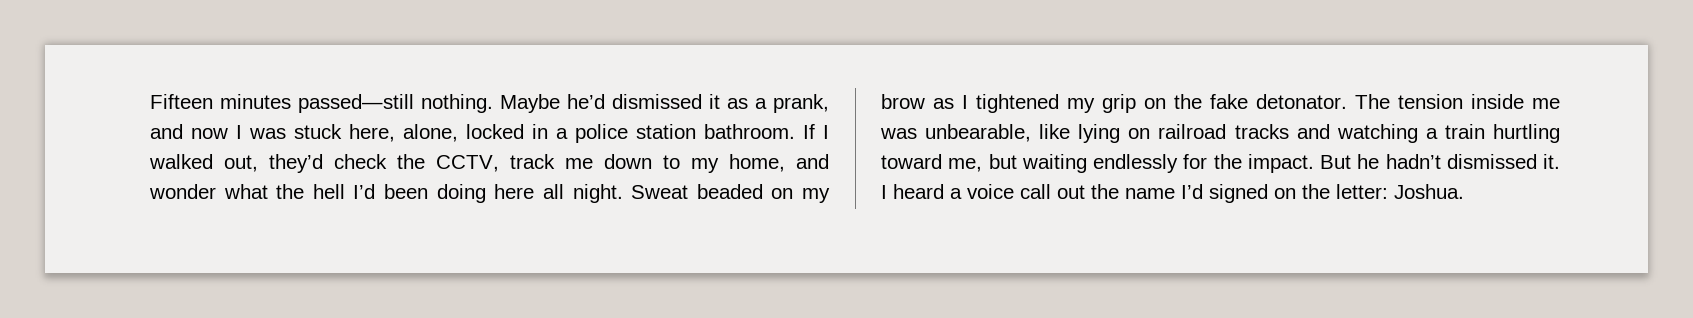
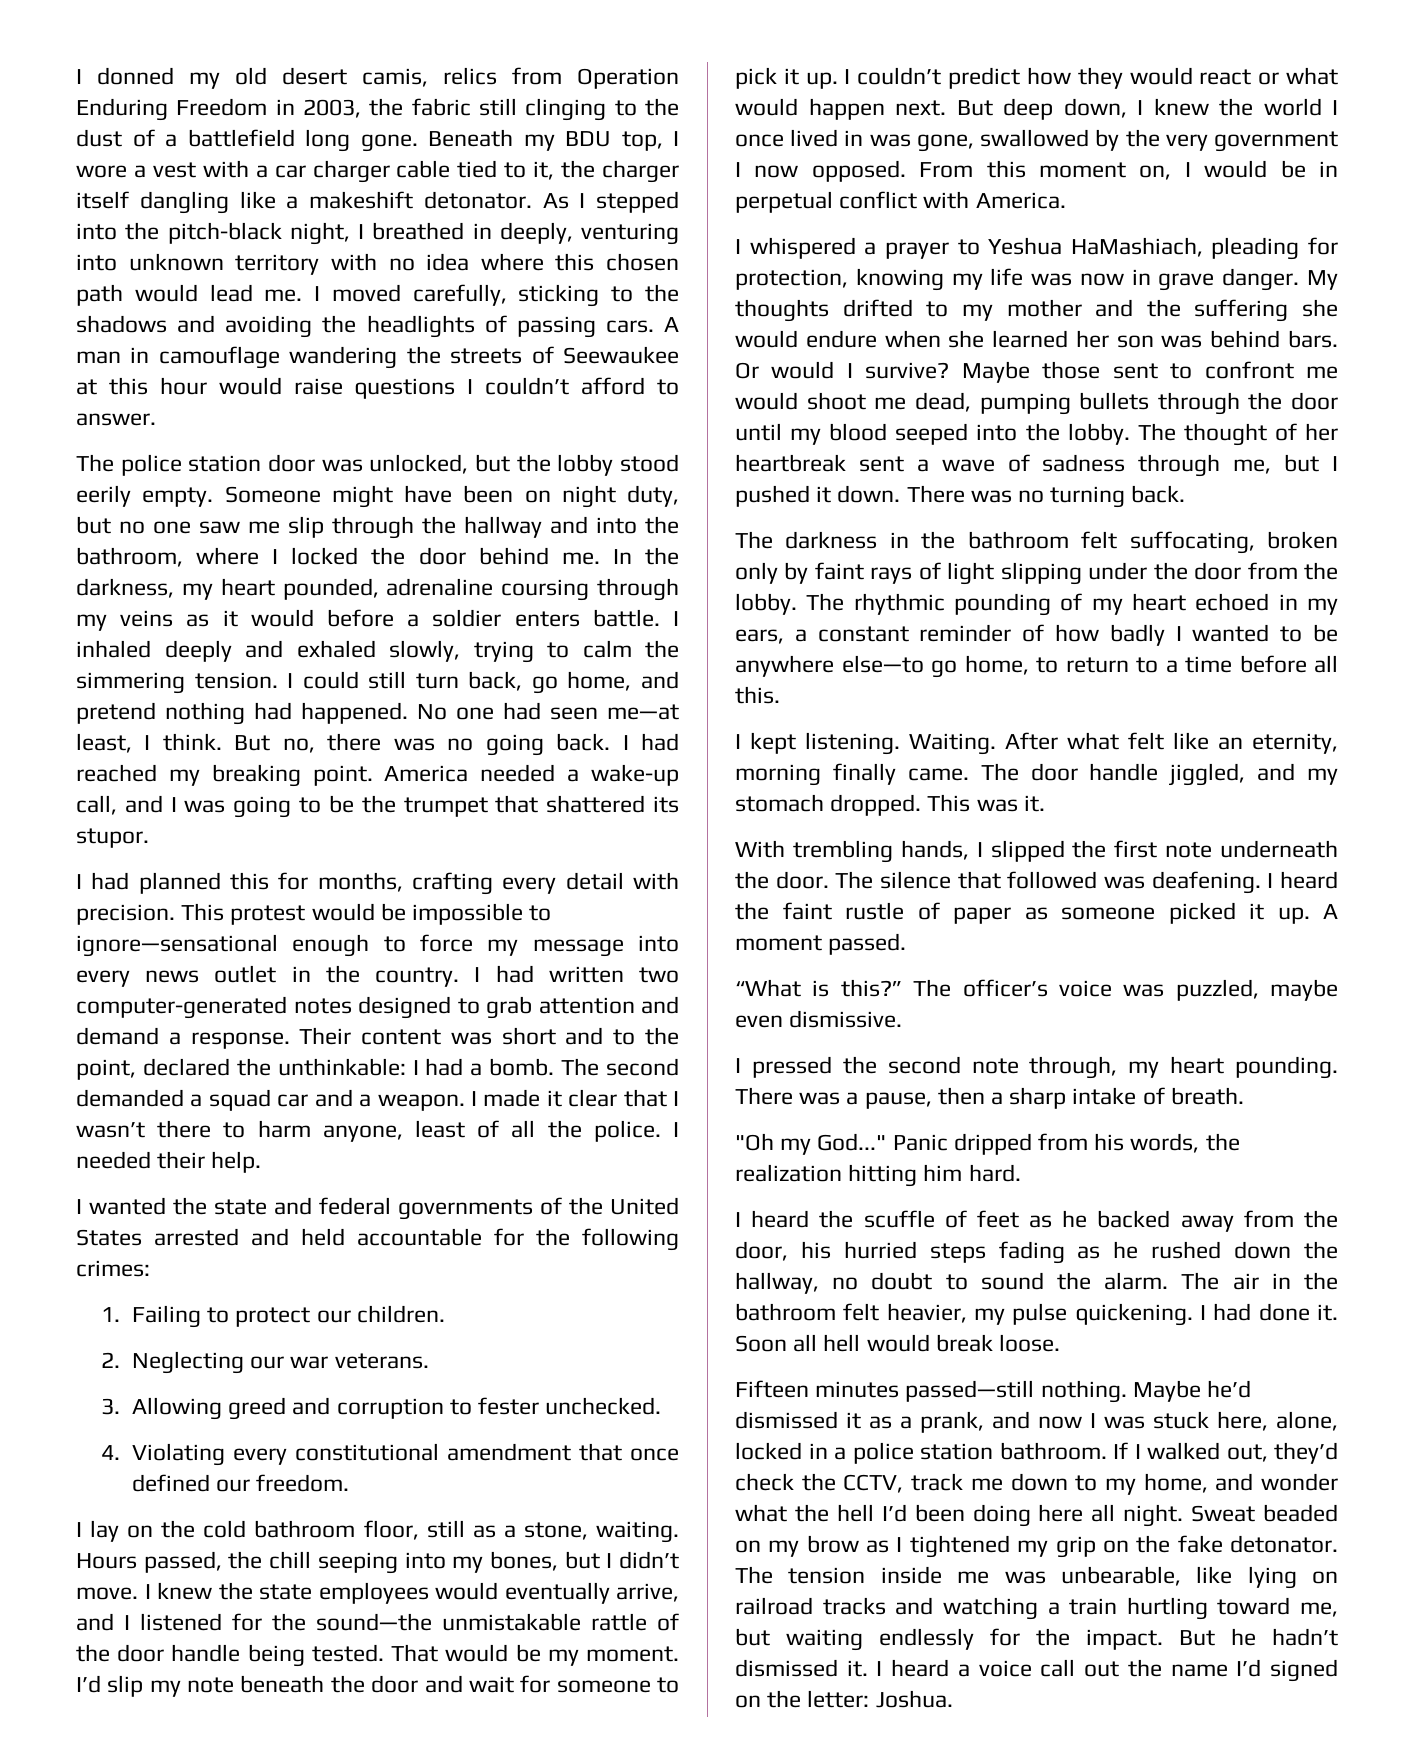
(150, 101) none -> [76,67,679,89] [76,98,679,121] [76,129,679,152] [76,160,680,183] [76,191,679,214] [76,222,679,245] [76,253,679,275] [76,284,679,307] [76,315,679,338] [76,346,679,369] [76,377,680,399] [76,413,156,426] [76,454,679,476] [76,485,679,508] [76,516,679,539] [76,547,679,567] [76,578,679,601] [76,609,679,631] [76,640,679,663] [76,671,679,694] [76,702,679,725] [76,733,679,756] [76,764,679,787] [76,795,679,818] [76,828,149,848] [76,872,680,895] [76,903,552,925] [76,934,679,957] [76,965,679,987] [76,996,679,1019] [76,1027,680,1049] [76,1058,680,1080] [76,1089,679,1111] [76,1120,679,1142] [76,1151,262,1173] [76,1197,679,1220] [76,1228,679,1251] [76,1260,150,1277] [101,1305,445,1328] [101,1351,429,1374] [101,1397,662,1420] [101,1443,679,1466] [131,1474,350,1492] [76,1520,679,1543] [76,1551,679,1574] [76,1582,679,1604] [76,1613,679,1631] [76,1644,679,1667] [76,1675,679,1697] [735,67,1338,89] [735,98,1338,120] [735,129,1338,152] [735,160,1338,182] [735,191,1066,213] [735,237,1338,260] [735,268,1338,291] [735,299,1338,322] [735,330,1338,348] [735,361,1338,383] [735,392,1338,415] [735,423,1338,446] [735,454,1338,477] [735,485,1186,508] [735,531,1338,554] [735,562,1338,585] [735,593,1338,616] [735,624,1338,646] [735,655,1338,678] [735,686,780,704] [735,732,1338,755] [735,763,1338,786] [735,794,1045,816] [735,840,1338,863] [735,871,1338,894] [735,902,1338,924] [735,933,907,955] [735,979,1338,1001] [735,1010,903,1028] [735,1056,1338,1079] [735,1087,1244,1109] [735,1133,1240,1155] [735,1164,1021,1187] [735,1210,1338,1232] [735,1241,1338,1264] [735,1272,1338,1294] [735,1303,1338,1326] [735,1334,1061,1352] I donned my old desert camis, relics from Operation Enduring Freedom in 2003, the fabric still clinging to the dust of a battlefield long gone. Beneath my BDU top, I wore a vest with a car charger cable tied to it, the charger itself dangling like a makeshift detonator. As I stepped into the pitch-black night, I breathed in deeply, venturing into unknown territory with no idea where this chosen path would lead me. I moved carefully, sticking to the shadows and avoiding the headlights of passing cars. A man in camouflage wandering the streets of Seewaukee at this hour would raise questions I couldn’t afford to answer. // The police station door was unlocked, but the lobby stood eerily empty. Someone might have been on night duty, but no one saw me slip through the hallway and into the bathroom, where I locked the door behind me. In the darkness, my heart pounded, adrenaline coursing through my veins as it would before a soldier enters battle. I inhaled deeply and exhaled slowly, trying to calm the simmering tension. I could still turn back, go home, and pretend nothing had happened. No one had seen me—at least, I think. But no, there was no going back. I had reached my breaking point. America needed a wake-up call, and I was going to be the trumpet that shattered its stupor. // I had planned this for months, crafting every detail with precision. This protest would be impossible to ignore—sensational enough to force my message into every news outlet in the country. I had written two computer-generated notes designed to grab attention and demand a response. Their content was short and to the point, declared the unthinkable: I had a bomb. The second demanded a squad car and a weapon. I made it clear that I wasn’t there to harm anyone, least of all the police. I needed their help. // I wanted the state and federal governments of the United States arrested and held accountable for the following crimes: // 1. Failing to protect our children. // 2. Neglecting our war veterans. // 3. Allowing greed and corruption to fester unchecked. // 4. Violating every constitutional amendment that once defined our freedom. // I lay on the cold bathroom floor, still as a stone, waiting. Hours passed, the chill seeping into my bones, but I didn’t move. I knew the state employees would eventually arrive, and I listened for the sound—the unmistakable rattle of the door handle being tested. That would be my moment. I’d slip my note beneath the door and wait for someone to pick it up. I couldn’t predict how they would react or what would happen next. But deep down, I knew the world I once lived in was gone, swallowed by the very government I now opposed. From this moment on, I would be in perpetual conflict with America. // I whispered a prayer to Yeshua HaMashiach, pleading for protection, knowing my life was now in grave danger. My thoughts drifted to my mother and the suffering she would endure when she learned her son was behind bars. Or would I survive? Maybe those sent to confront me would shoot me dead, pumping bullets through the door until my blood seeped into the lobby. The thought of her heartbreak sent a wave of sadness through me, but I pushed it down. There was no turning back. // The darkness in the bathroom felt suffocating, broken only by faint rays of light slipping under the door from the lobby. The rhythmic pounding of my heart echoed in my ears, a constant reminder of how badly I wanted to be anywhere else—to go home, to return to a time before all this. // I kept listening. Waiting. After what felt like an eternity, morning finally came. The door handle jiggled, and my stomach dropped. This was it. // With trembling hands, I slipped the first note underneath the door. The silence that followed was deafening. I heard the faint rustle of paper as someone picked it up. A moment passed. // “What is this?” The officer’s voice was puzzled, maybe even dismissive. // I pressed the second note through, my heart pounding. There was a pause, then a sharp intake of breath. // "Oh my God..." Panic dripped from his words, the realization hitting him hard. // I heard the scuffle of feet as he backed away from the door, his hurried steps fading as he rushed down the hallway, no doubt to sound the alarm. The air in the bathroom felt heavier, my pulse quickening. I had done it. Soon all hell would break loose. //

